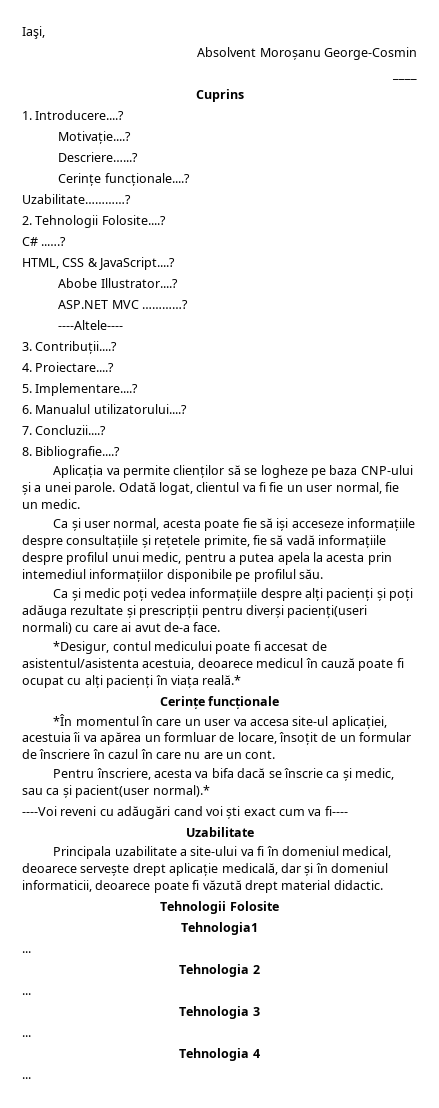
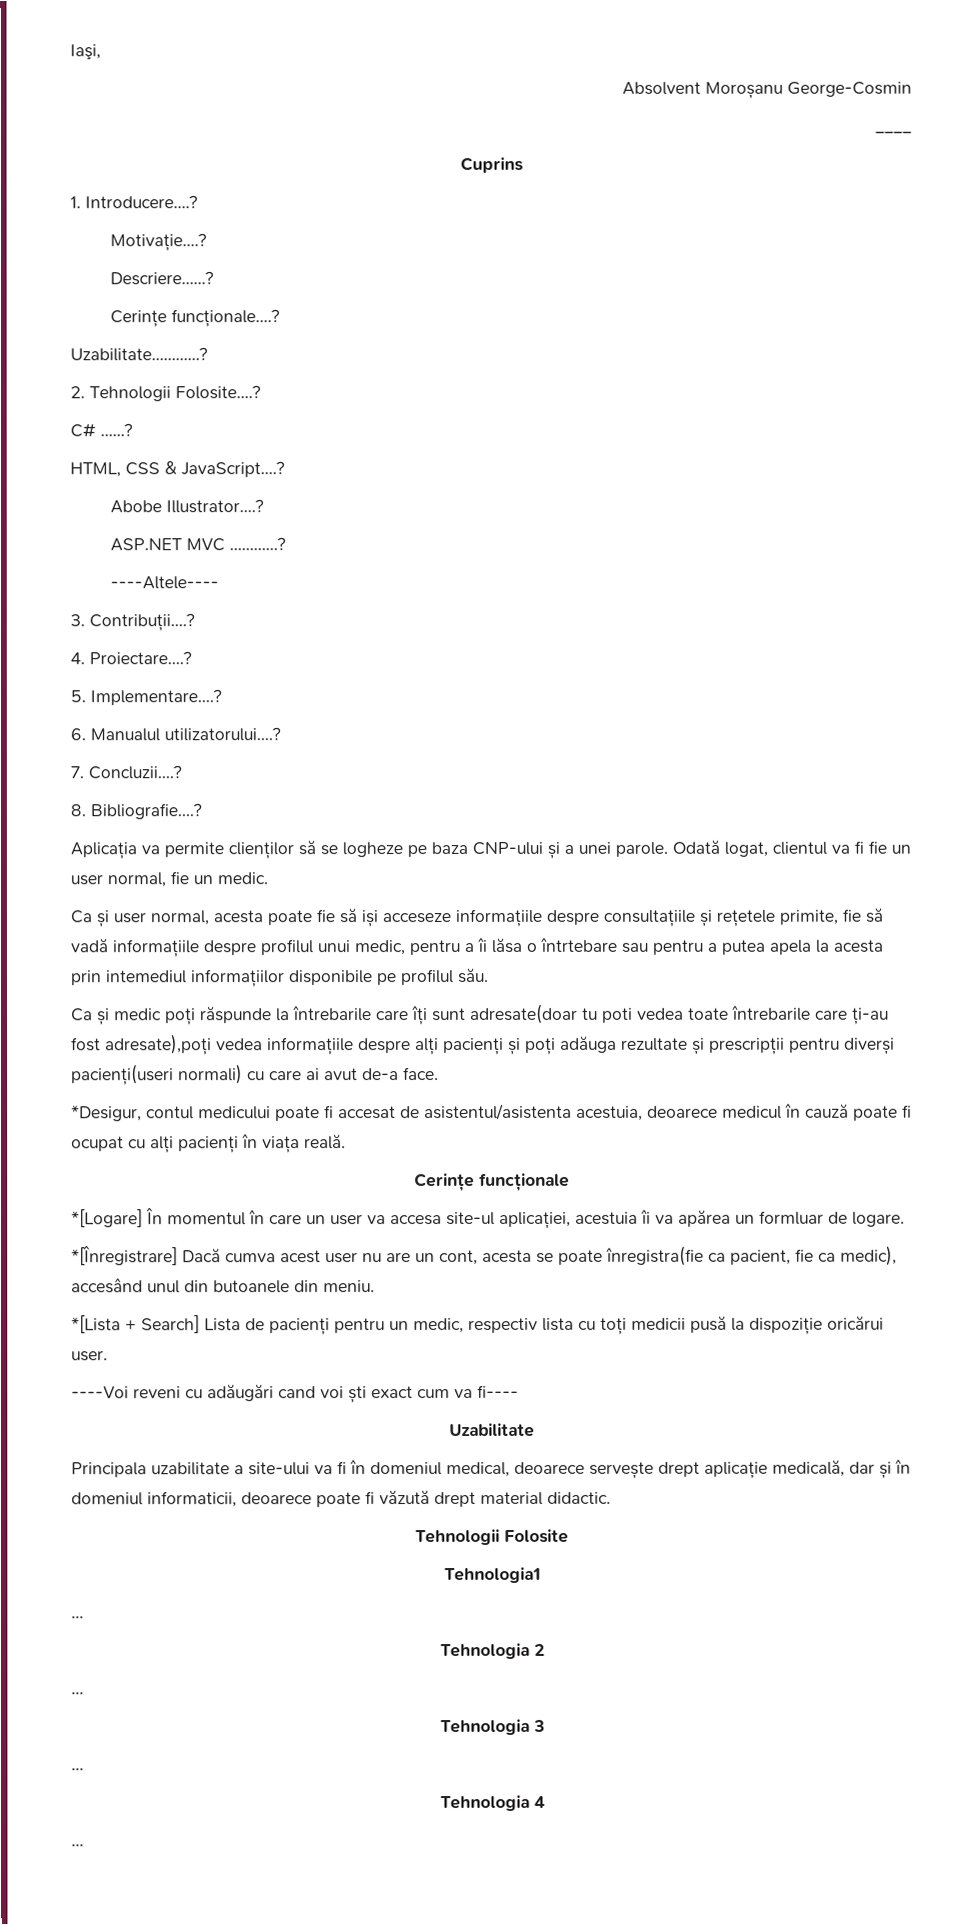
(236, 558) none -> [477,937,717,955] îi lăsa o întrtebare sau pentru a
(148, 594) none -> [200,1003,889,1026] [71,1034,212,1056] răspunde la întrebarile care îți sunt adresate(doar tu poti vedea toate întrebarile care ți-au fost adresate),poți
[202,675,242,685] reală.* -> [304,1134,346,1150] reală.
[53,714,73,726] *În -> [71,1207,163,1228] *[Logare] În
[237,732,412,745] [22,749,276,759] [53,768,395,781] [22,785,210,798] locare, însoțit de un formular de înscriere în cazul în care nu are un cont. // Pentru înscriere, acesta va bifa dacă se înscrie ca și medic, sau ca și pacient(user normal).* -> [852,1211,905,1227] [71,1245,897,1266] [71,1278,375,1294] [71,1315,884,1336] [71,1350,108,1362] logare. // *[Înregistrare] Dacă cumva acest user nu are un cont, acesta se poate înregistra(fie ca pacient, fie ca medic), accesând unul din butoanele din meniu. // *[Lista + Search] Lista de pacienți pentru un medic, respectiv lista cu toți medicii pusă la dispoziție oricărui user.

